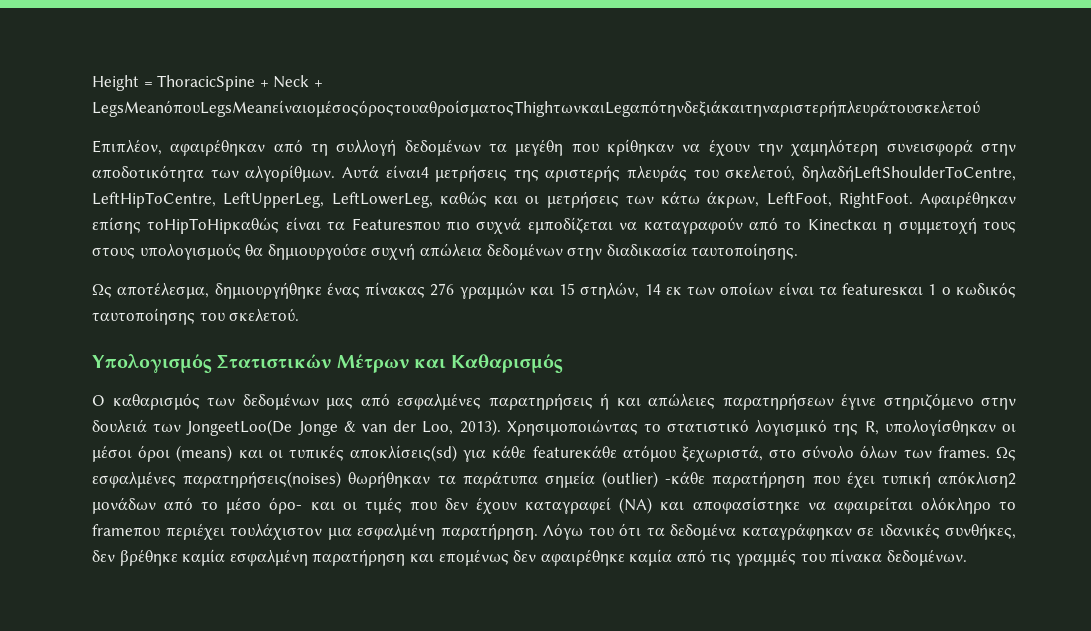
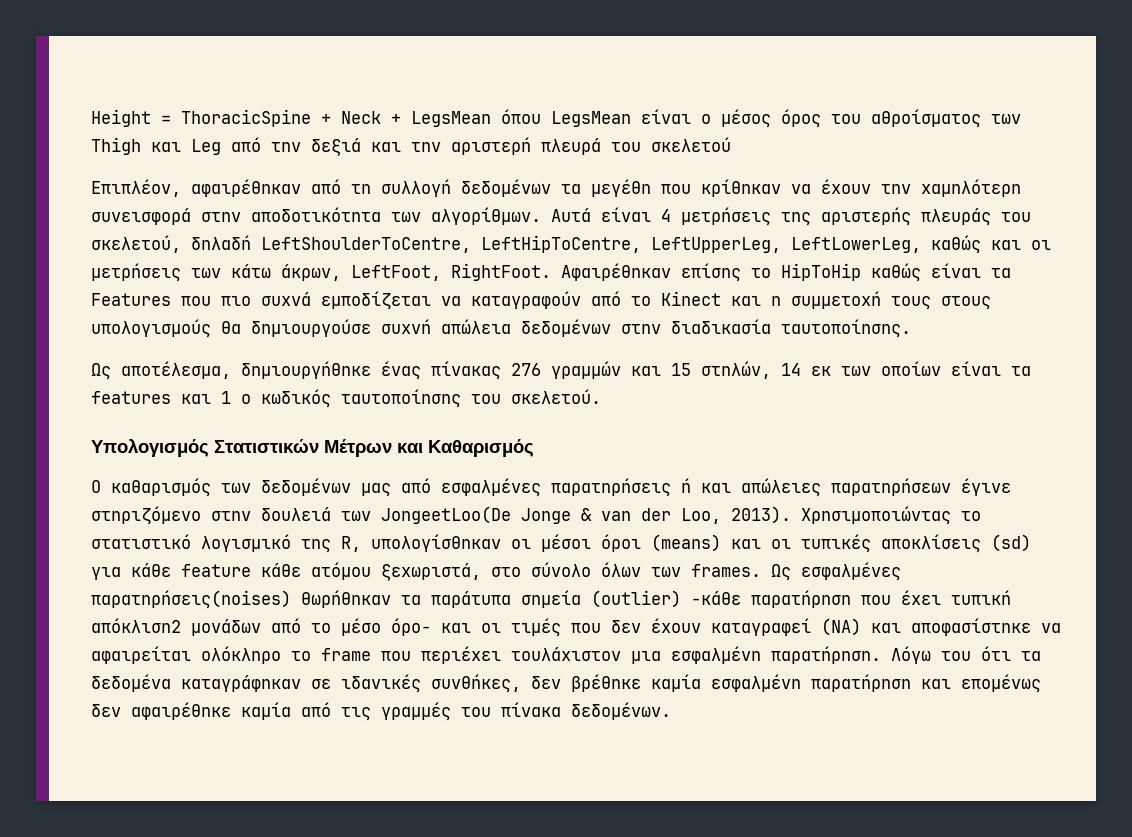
[92,100,980,117] LegsMeanόπουLegsMeanείναιομέσοςόροςτουαθροίσματοςThighτωνκαιLegαπότηνδεξιάκαιτηναριστερήπλευράτουσκελετού -> [411,109,1021,128] [91,137,731,156] LegsMean όπου LegsMean είναι ο μέσος όρος του αθροίσματος των Thigh και Leg από την δεξιά και την αριστερή πλευρά του σκελετού
[385,165,429,178] είναι4 -> [601,207,671,222] είναι 4
[801,165,1016,182] δηλαδήLeftShoulderToCentre, -> [191,235,471,253] δηλαδή LeftShoulderToCentre,
[147,217,440,234] τοHipToHipκαθώς είναι τα Featuresπου -> [751,263,1011,282] [91,293,211,306] το HipToHip καθώς είναι τα Features που
[807,219,877,230] Kinectκαι -> [661,291,761,306] Kinect και
[842,283,924,295] featuresκαι -> [91,391,211,404] features και
[350,445,617,462] αποκλίσεις(sd) για κάθε featureκάθε -> [881,534,1031,553] [91,563,301,580] αποκλίσεις (sd) για κάθε feature κάθε
[92,524,160,537] frameπου -> [321,648,411,661] frame που

